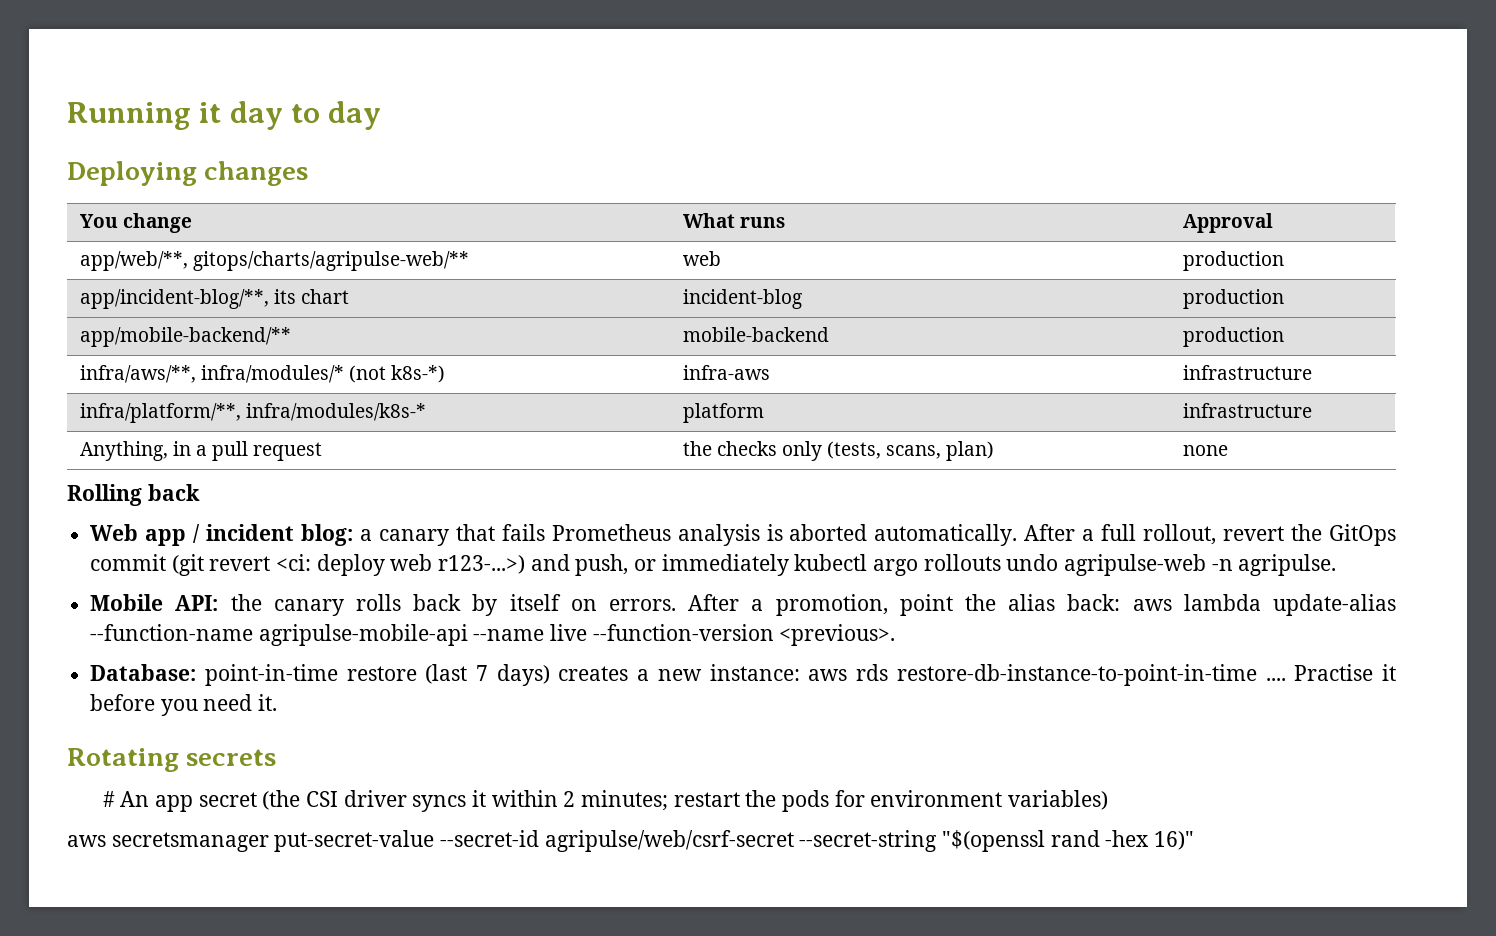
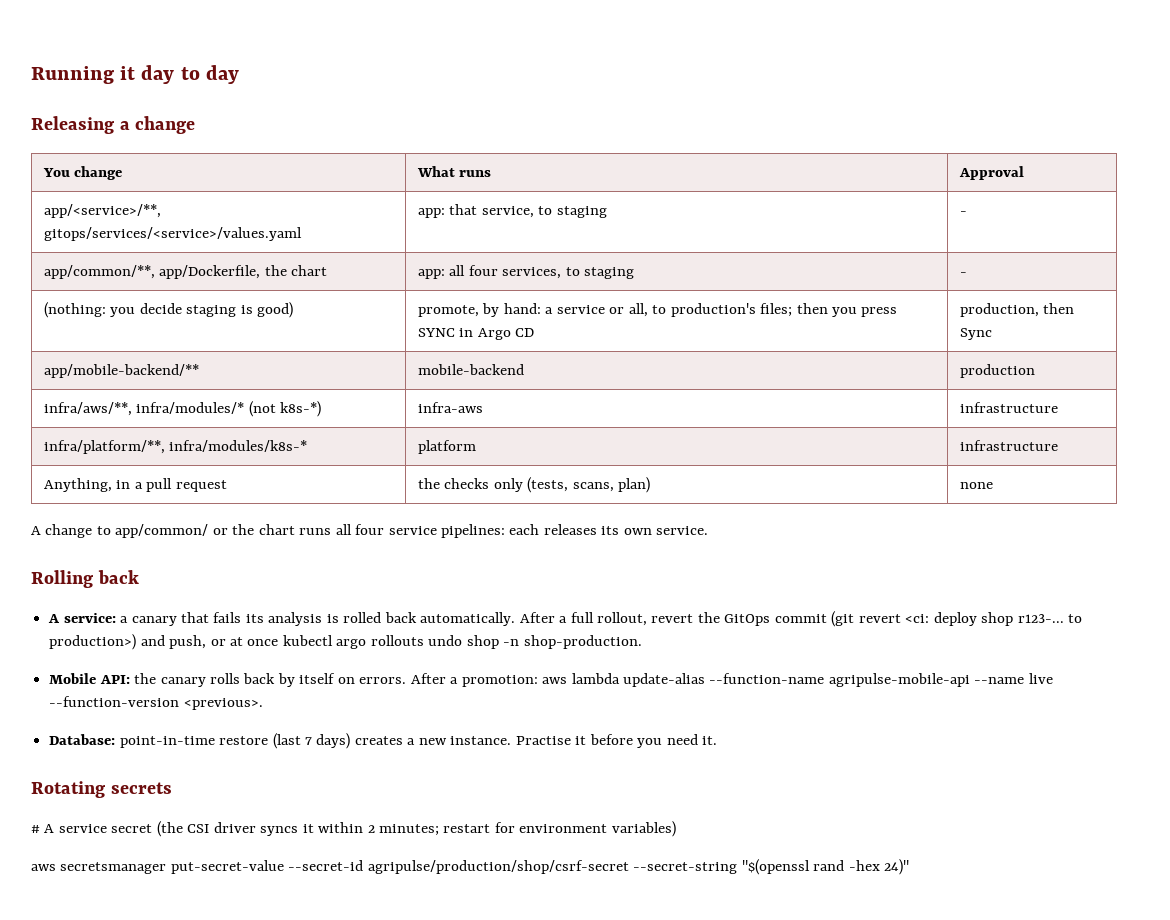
[67,161,309,186] Deploying changes -> [31,116,196,134] Releasing a change
[79,251,469,271] [682,251,721,266] [1182,251,1284,271] [79,289,349,309] [682,289,802,309] [1182,289,1284,309] app/web/**, gitops/charts/agripulse-web/** | web | production // app/incident-blog/**, its chart | incident-blog | production -> [43,204,161,218] [43,227,302,241] [417,204,607,218] [959,211,967,215] [43,265,328,279] [417,265,635,279] [959,272,967,276] [43,302,294,318] [417,303,898,317] [417,328,535,340] [959,303,1075,317] [959,328,992,340] app/<service>/**, gitops/services/<service>/values.yaml | app: that service, to staging | - // app/common/**, app/Dockerfile, the chart | app: all four services, to staging | - // (nothing: you decide staging is good) | promote, by hand: a service or all, to production's files; then you press SYNC in Argo CD | production, then Sync
[67,484,200,506] [90,524,353,546] Rolling back // Web app / incident blog: -> [31,524,709,538] [31,570,139,588] [48,613,116,623] A change to app/common/ or the chart runs all four service pipelines: each releases its own service. // Rolling back // A service:
[551,524,671,541] Prometheus -> [245,614,264,623] its
[789,524,868,541] aborted -> [343,612,417,623] rolled back
[390,554,526,574] web r123-...>) -> [981,612,1082,626] [49,634,137,650] shop r123-... to production>)
[661,554,789,576] immediately -> [229,637,279,646] at once
[1064,554,1337,576] agripulse-web -n agripulse. -> [466,635,642,649] shop -n shop-production.
[775,594,1121,616] promotion, point the alias back: -> [461,675,538,687] promotion:
[709,664,1286,686] instance: aws rds restore-db-instance-to-point-in-time .... -> [450,736,512,745] instance.
[120,791,194,812] An app -> [44,824,107,833] A service
[745,790,830,812] the pods -> (491, 828) none
[544,830,794,852] agripulse/web/csrf-secret -> [367,860,629,874] agripulse/production/shop/csrf-secret
[1154,831,1195,850] 16)" -> [884,859,910,875] 24)"

